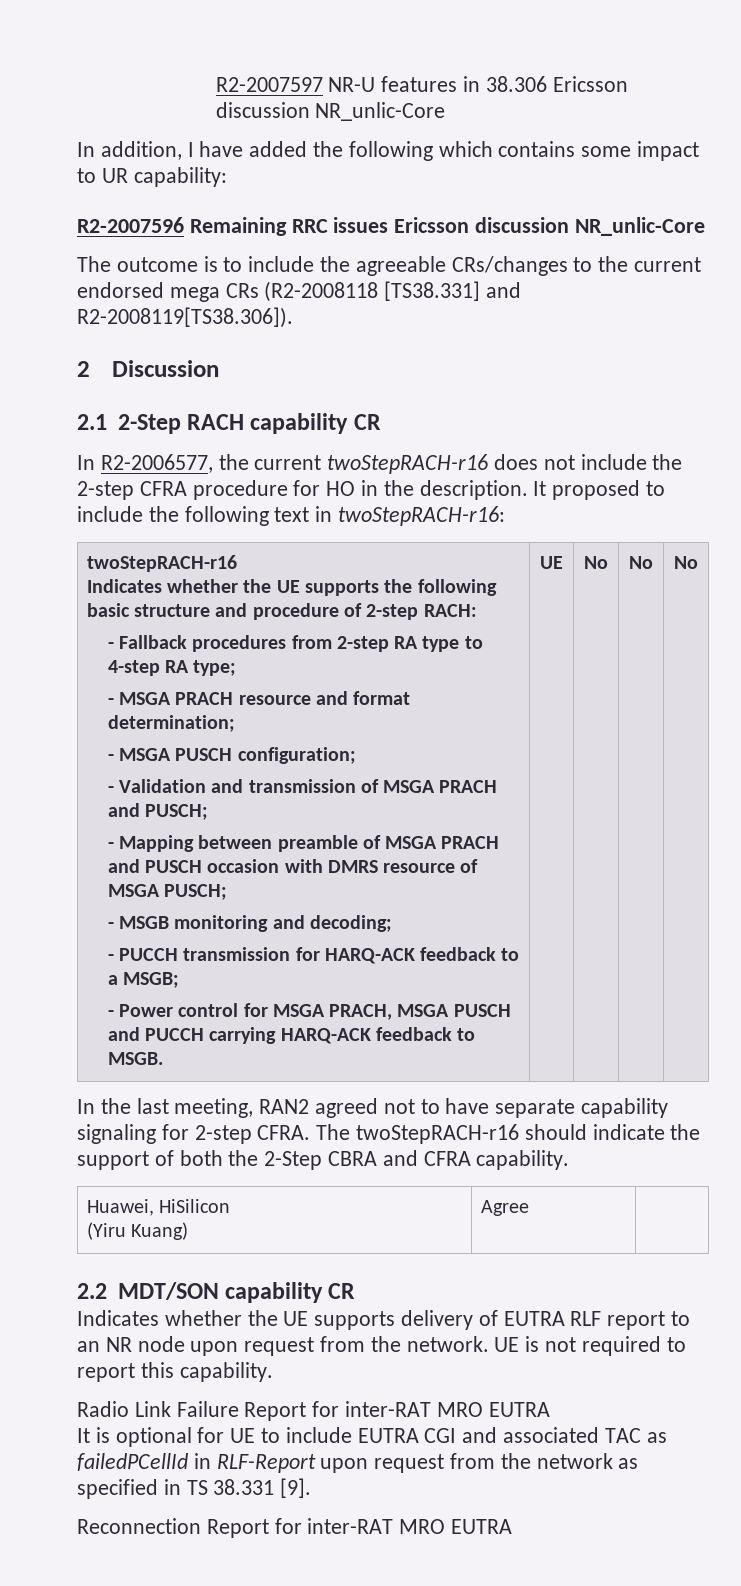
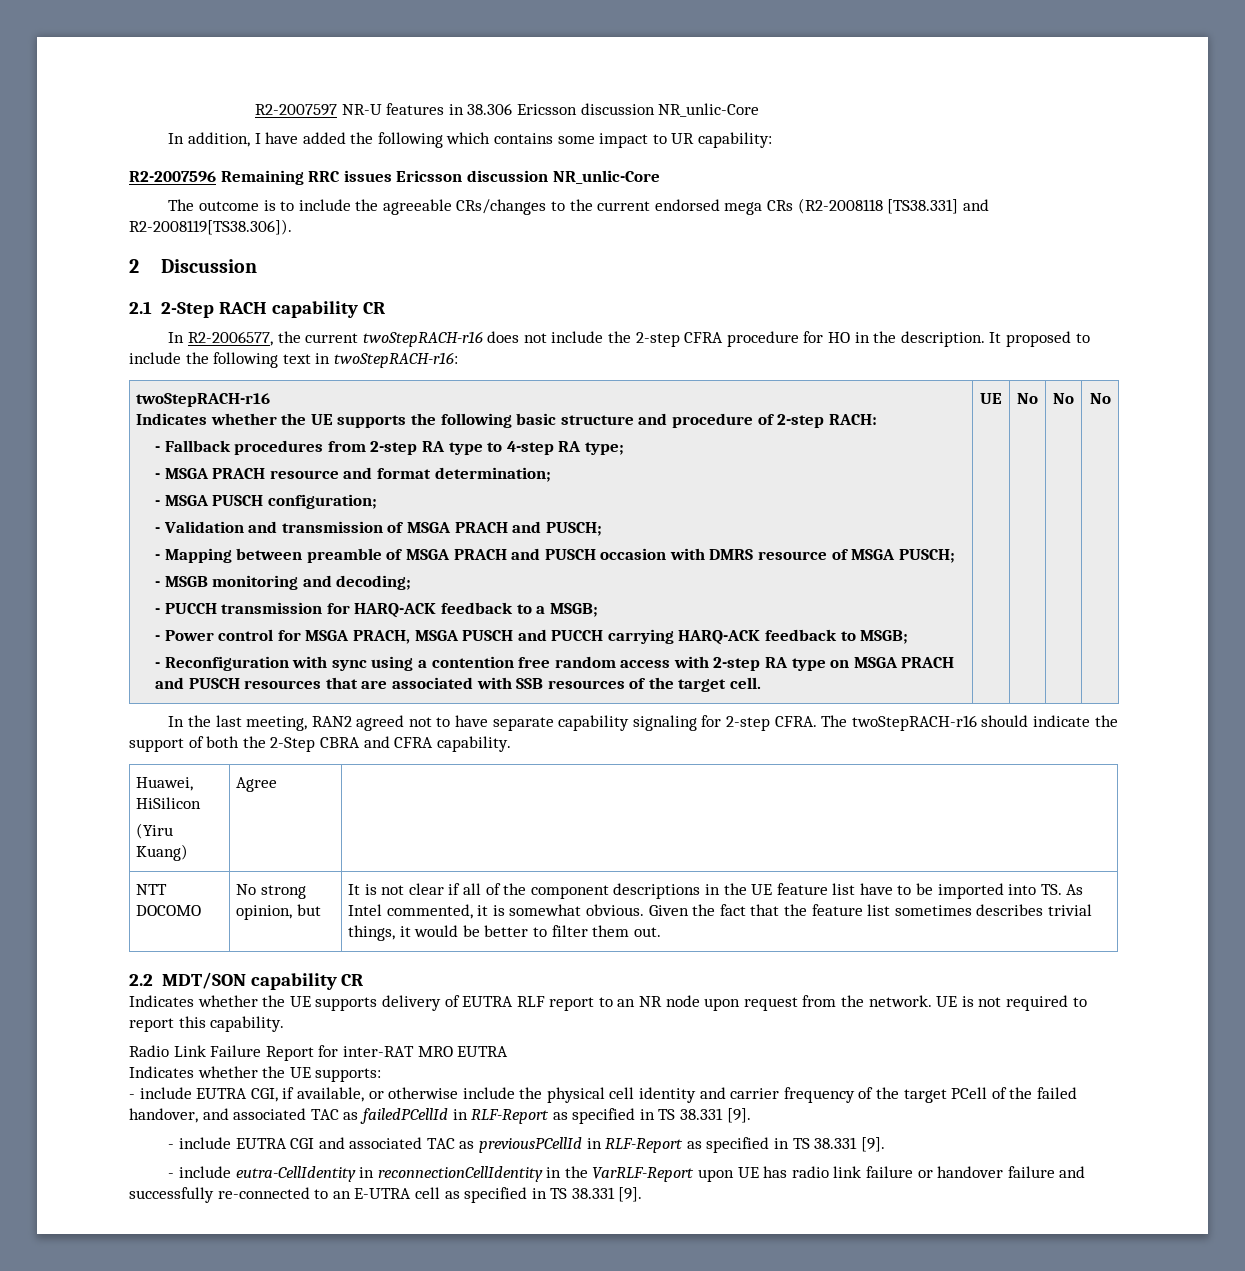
[107,1052,163,1065] MSGB. -> [860,630,909,644] [154,656,955,671] [154,677,762,692] MSGB; // - Reconfiguration with sync using a contention free random access with 2-step RA type on MSGA PRACH and PUSCH resources that are associated with SSB resources of the target cell.
(529, 1208) none -> [136,884,168,895] [136,905,202,916] [236,884,306,899] [236,904,321,920] [348,883,1084,899] [348,904,1092,919] [348,925,661,941] // NTT DOCOMO | No strong opinion, but | It is not clear if all of the component descriptions in the UE feature list have to be imported into TS. As Intel commented, it is somewhat obvious. Given the fact that the feature list sometimes describes trivial things, it would be better to filter them out.
[77,1427,281,1447] It is optional for UE to -> [129,1066,382,1082] [129,1087,1077,1103] [129,1108,751,1124] [168,1144,175,1149] Indicates whether the UE supports: // - include EUTRA CGI, if available, or otherwise include the physical cell identity and carrier frequency of the target PCell of the failed handover, and associated TAC as failedPCellId in RLF-Report as specified in TS 38.331 [9]. // -
[77,1453,639,1473] [77,1478,312,1499] [77,1518,513,1538] failedPCellId in RLF-Report upon request from the network as specified in TS 38.331 [9]. // Reconnection Report for inter-RAT MRO EUTRA -> [479,1137,885,1153] [168,1166,1086,1182] [129,1187,643,1203] previousPCellId in RLF-Report as specified in TS 38.331 [9]. // - include eutra-CellIdentity in reconnectionCellIdentity in the VarRLF-Report upon UE has radio link failure or handover failure and successfully re-connected to an E-UTRA cell as specified in TS 38.331 [9].

